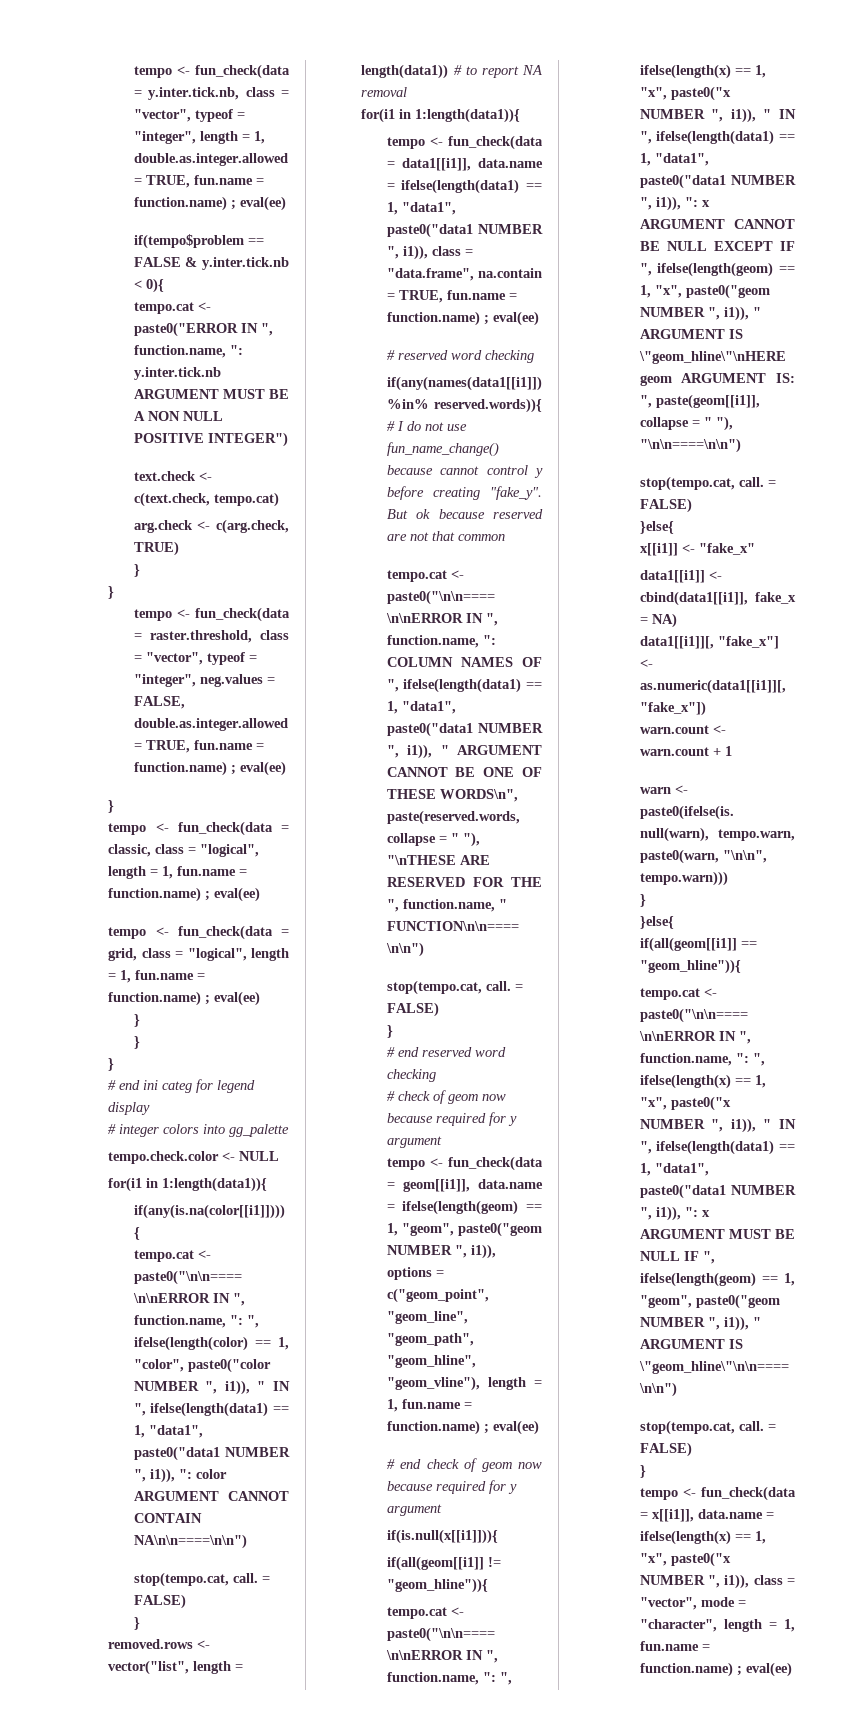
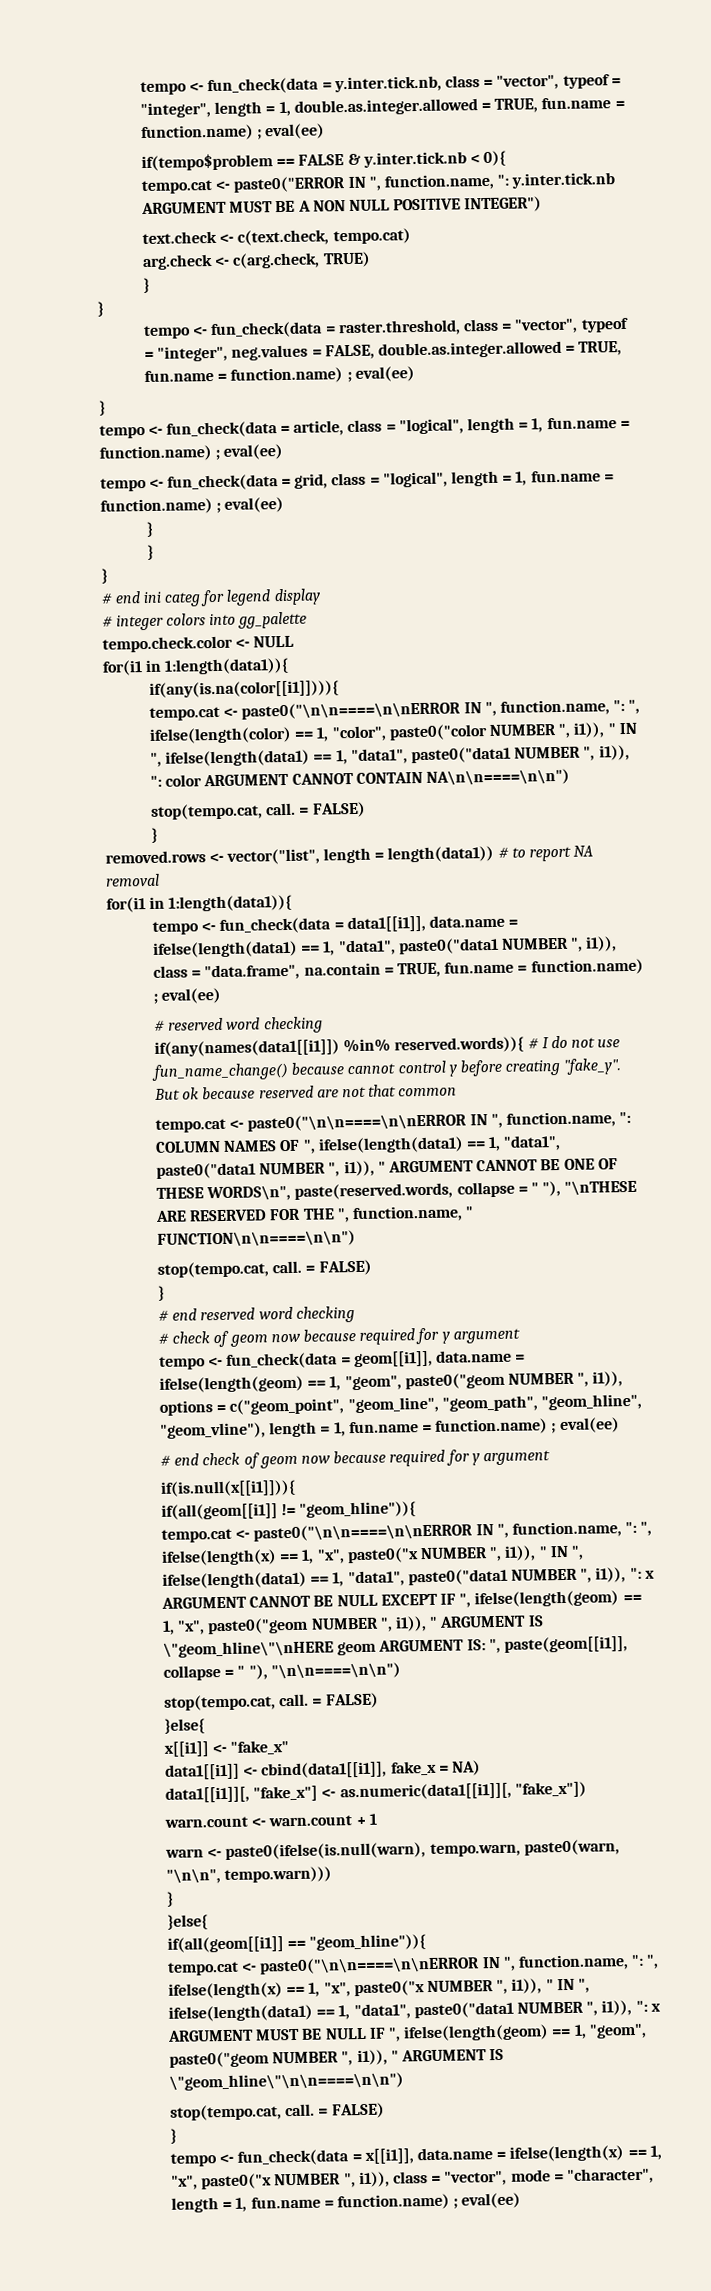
[108,844,152,857] classic, -> [293,420,345,436] article,

